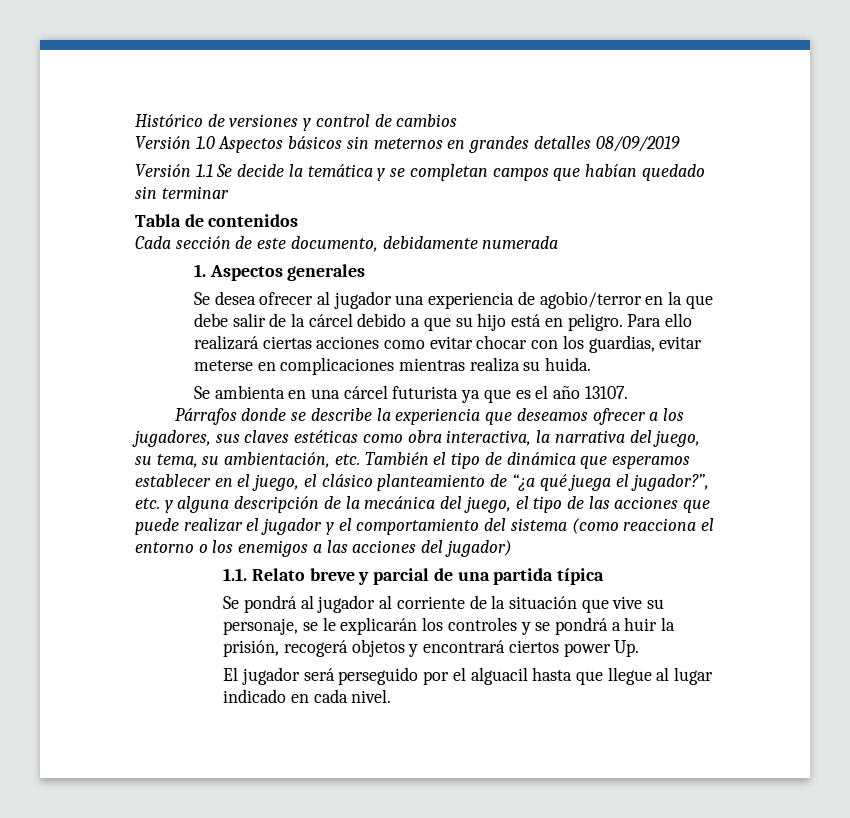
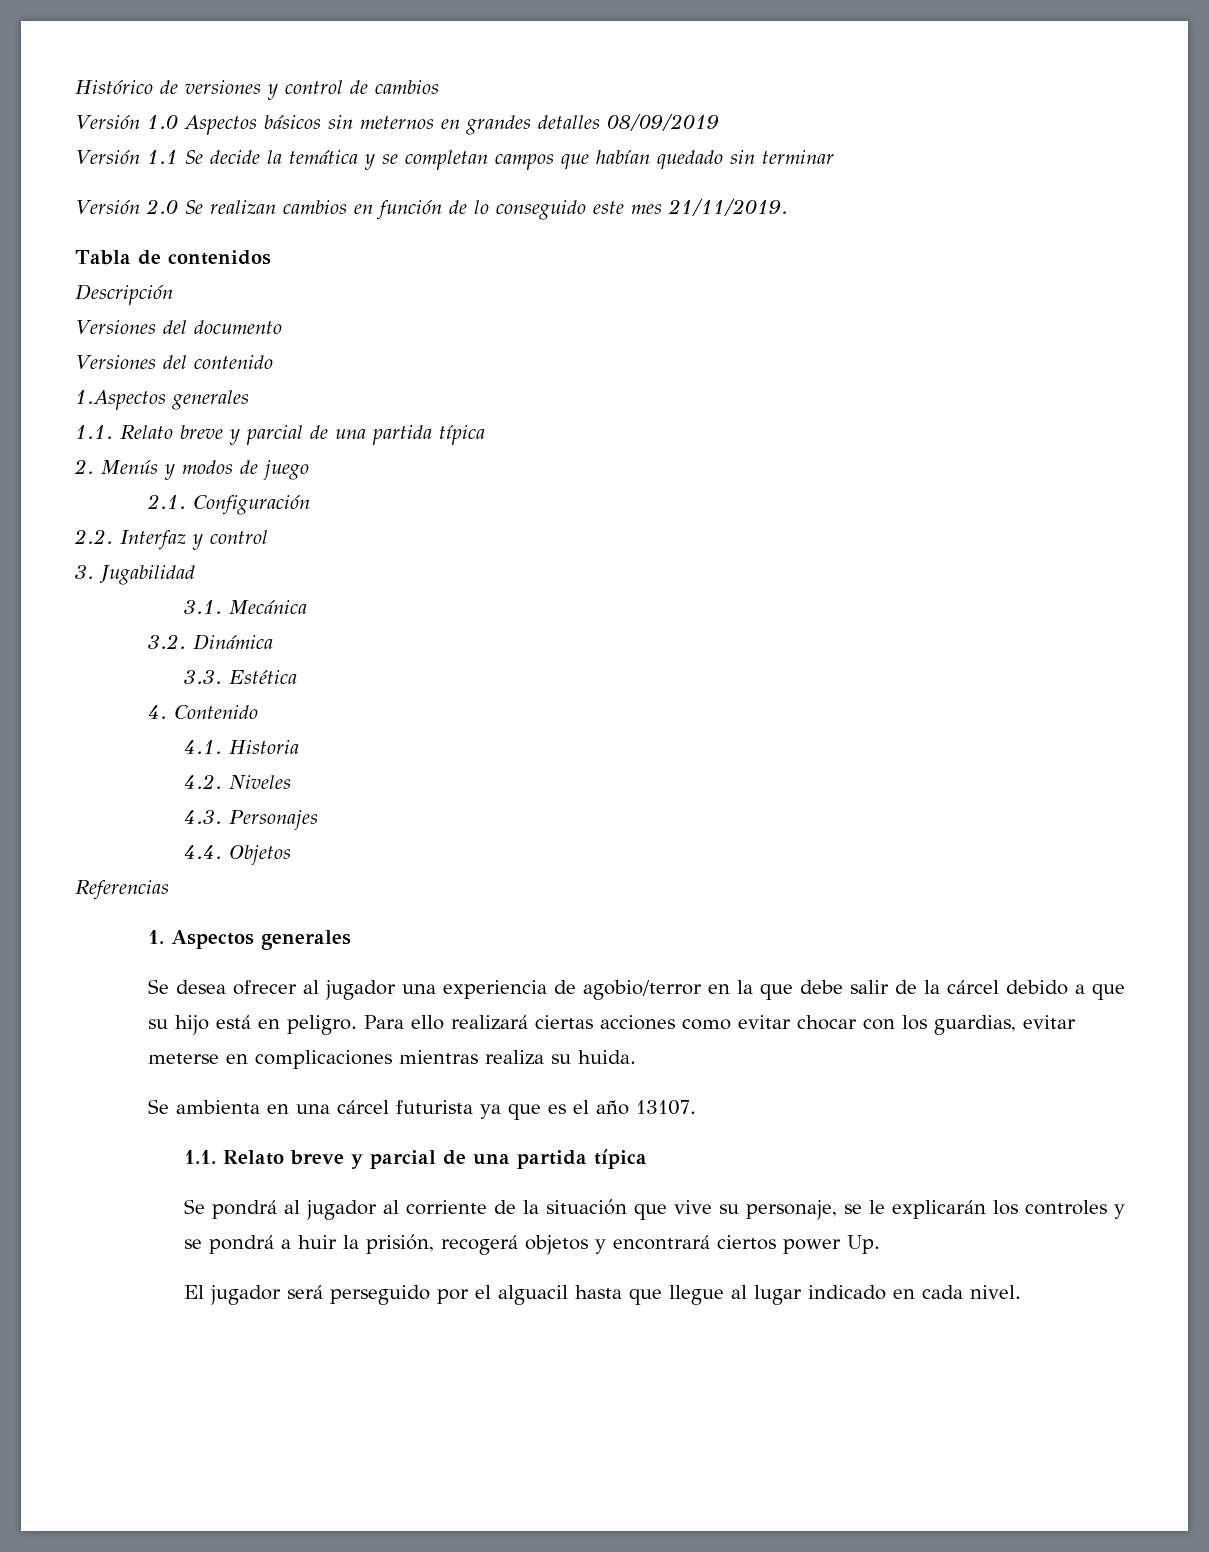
[135,214,299,227] [135,236,559,252] Tabla de contenidos // Cada sección de este documento, debidamente numerada -> [75,199,788,220] [75,250,271,265] [75,284,173,305] [75,320,282,334] [75,355,273,369] [75,390,249,410] [75,425,485,445] [74,459,309,480] [146,494,310,515] [74,529,268,550] [75,565,195,585] [184,600,308,614] [147,634,273,650] [184,670,298,684] [147,705,258,719] [184,740,300,754] [184,774,292,789] [184,810,319,830] [184,845,292,865] [75,880,169,900] Versión 2.0 Se realizan cambios en función de lo conseguido este mes 21/11/2019. // Tabla de contenidos // Descripción // Versiones del documento // Versiones del contenido // 1.Aspectos generales // 1.1. Relato breve y parcial de una partida típica // 2. Menús y modos de juego // 2.1. Configuración // 2.2. Interfaz y control // 3. Jugabilidad // 3.1. Mecánica // 3.2. Dinámica // 3.3. Estética // 4. Contenido // 4.1. Historia // 4.2. Niveles // 4.3. Personajes // 4.4. Objetos // Referencias
[174,408,684,425] [132,430,701,447] [135,452,690,469] [135,474,709,491] [135,496,711,513] [135,518,714,535] [135,540,512,557] // Párrafos donde se describe la experiencia que deseamos ofrecer a los jugadores, sus claves estéticas como obra interactiva, la narrativa del juego, su tema, su ambientación, etc. También el tipo de dinámica que esperamos establecer en el juego, el clásico planteamiento de “¿a qué juega el jugador?”, etc. y alguna descripción de la mecánica del juego, el tipo de las acciones que puede realizar el jugador y el comportamiento del sistema (como reacciona el entorno o los enemigos a las acciones del jugador) -> (696, 1107) none

